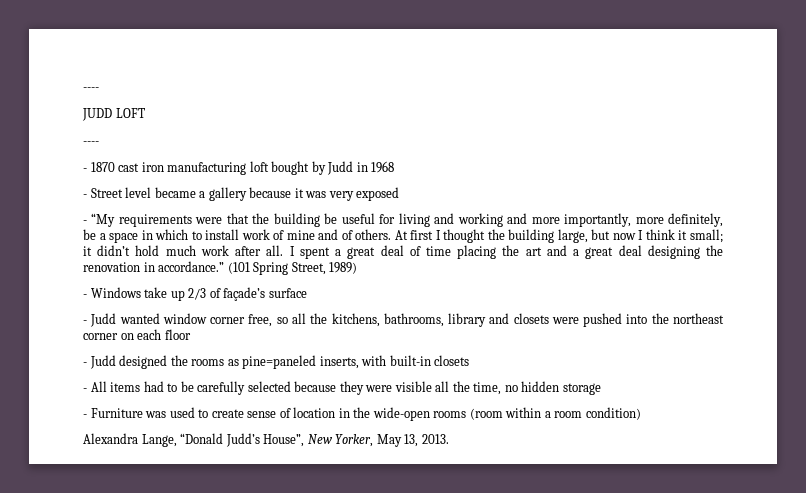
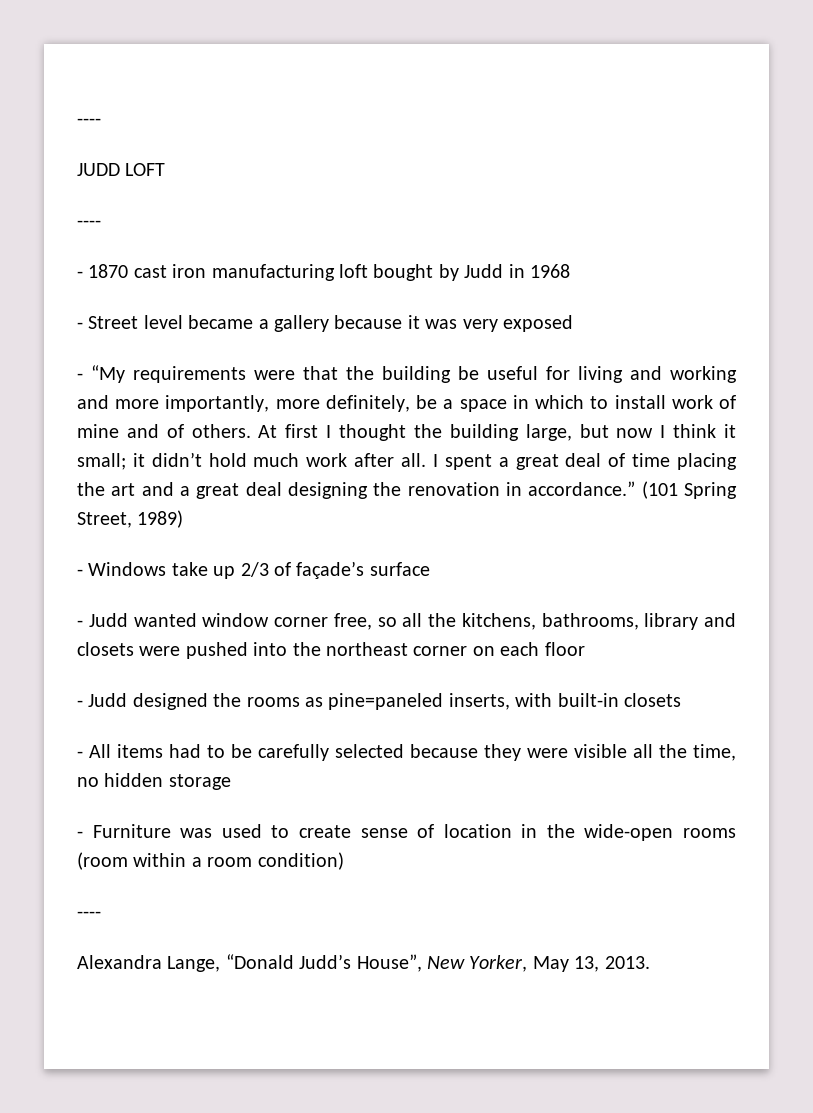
(641, 413) none -> [77,911,101,918] // ----

